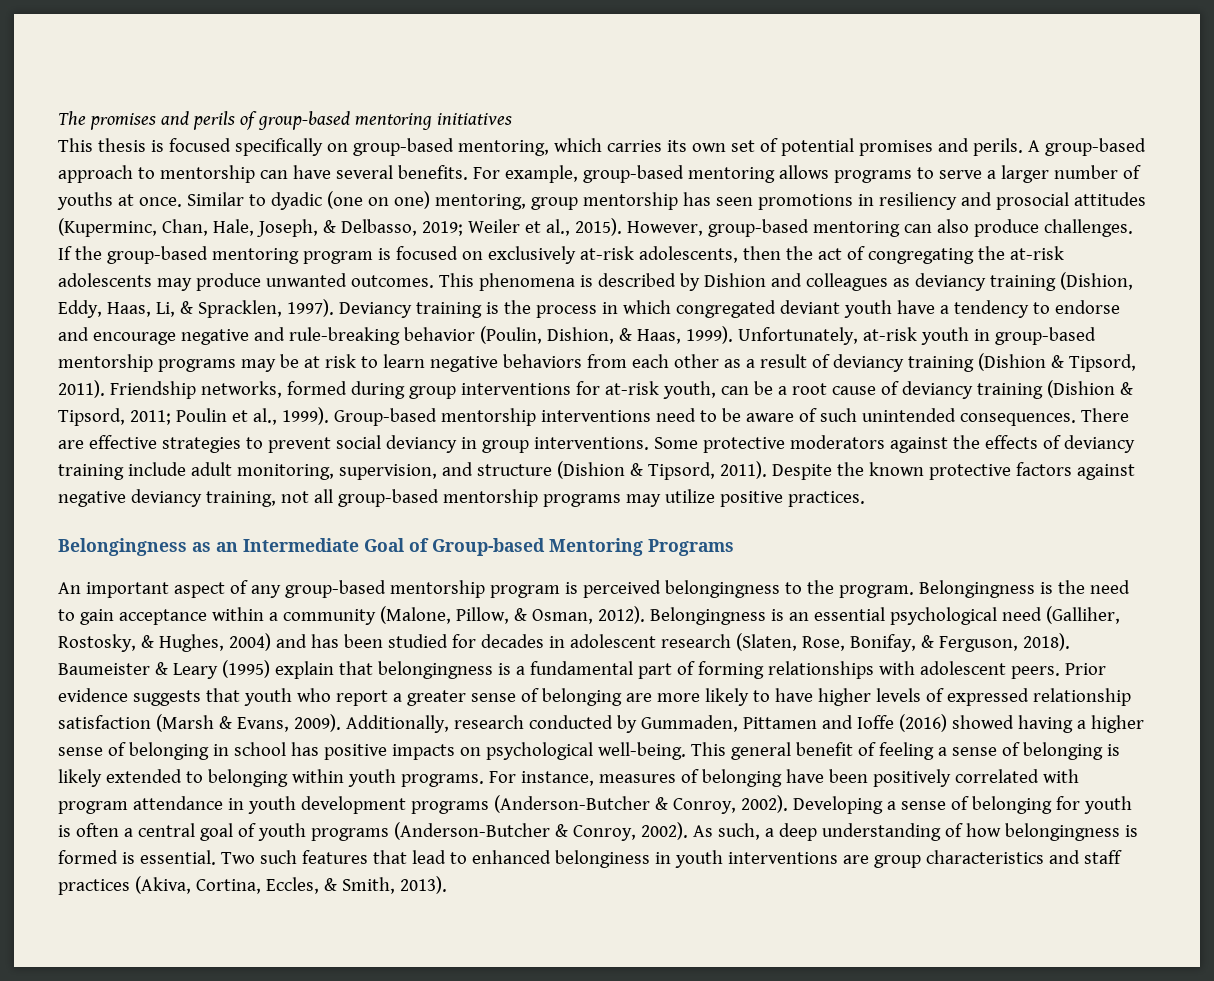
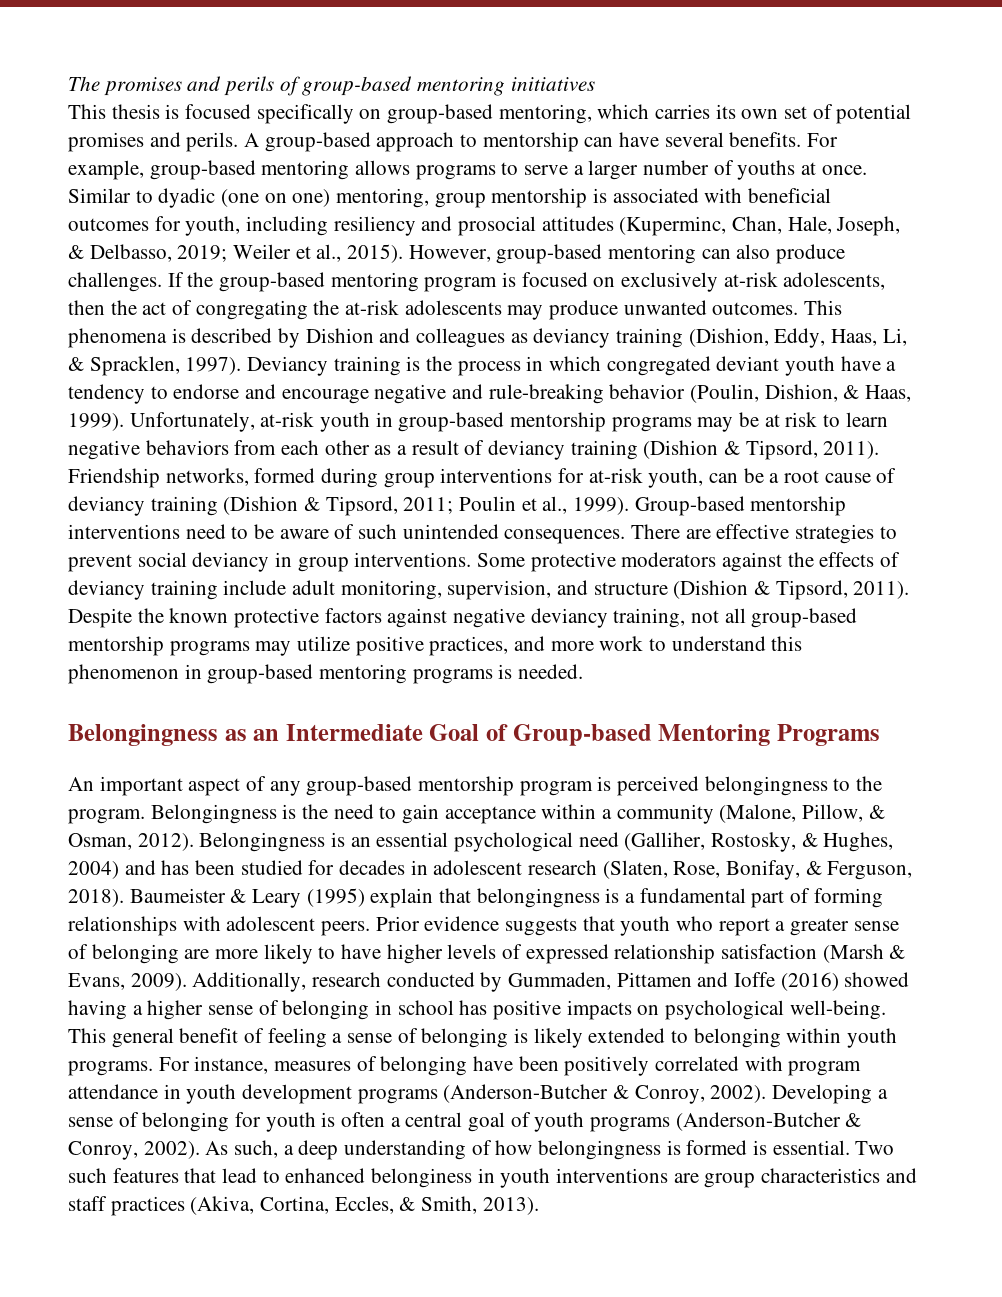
[682,192,874,210] has seen promotions in -> [593,188,832,203] [68,216,329,236] is associated with beneficial outcomes for youth, including
[787,491,865,507] practices. -> [429,636,803,656] [68,664,584,684] practices, and more work to understand this phenomenon in group-based mentoring programs is needed.

